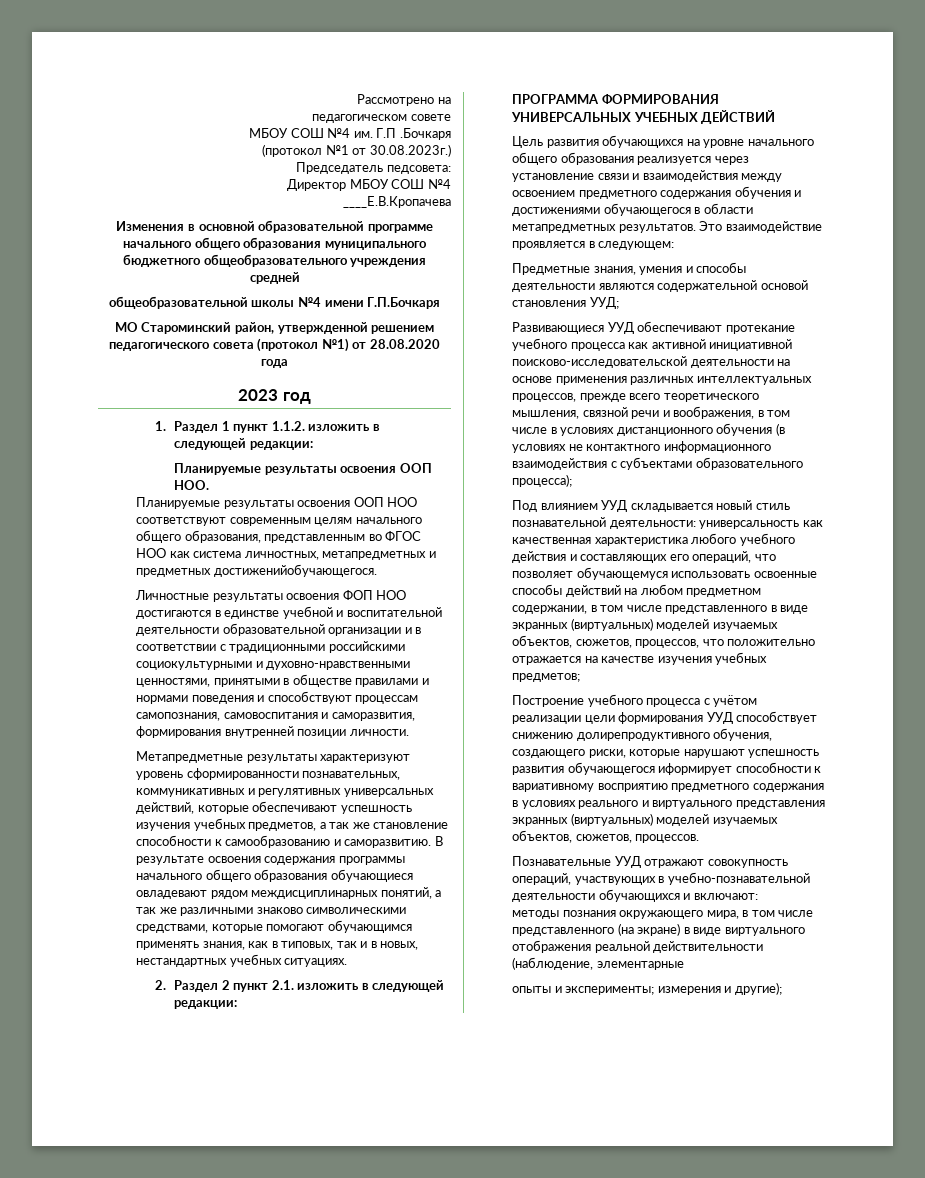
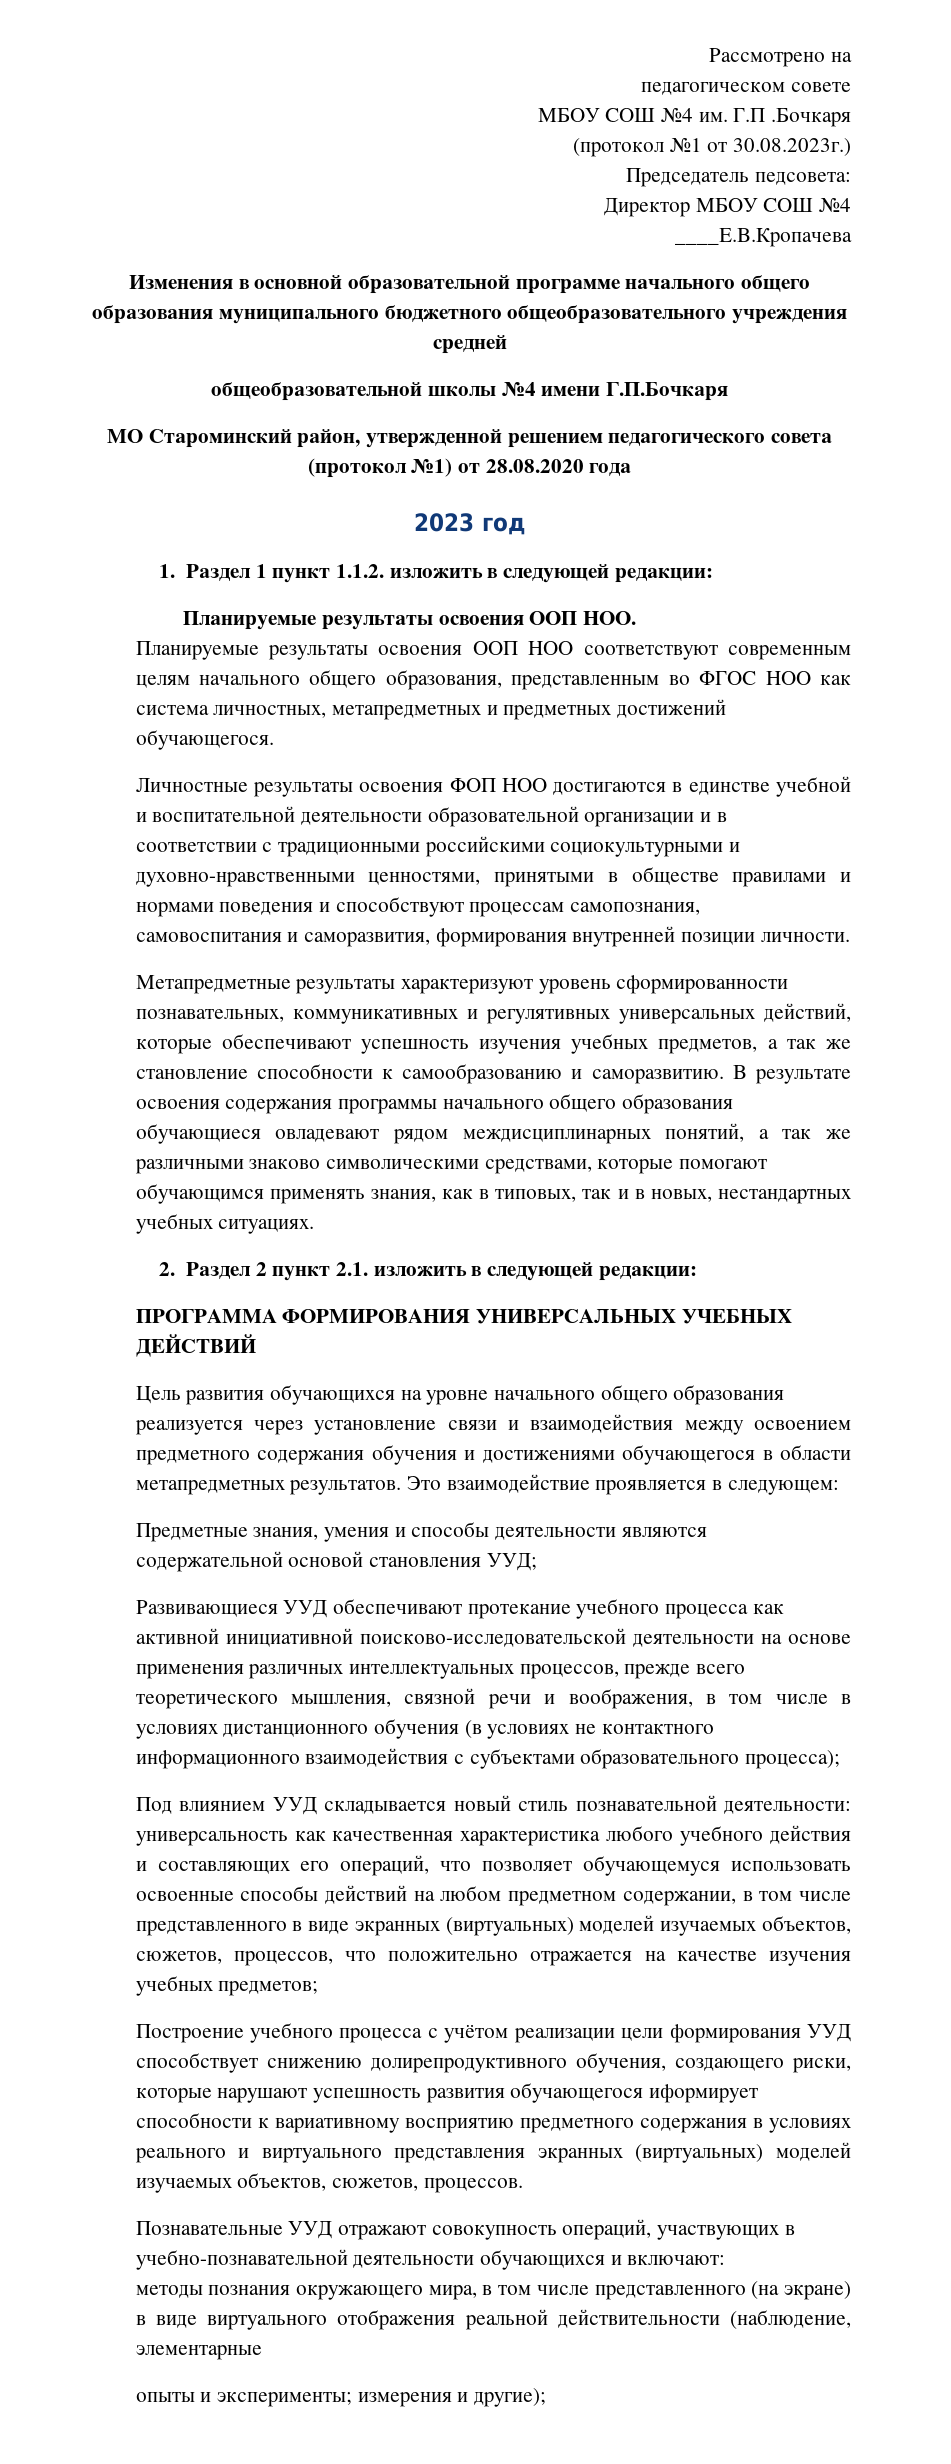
[213,564,377,577] достиженийобучающегося. -> [616,699,726,718] [135,730,274,750] достижений обучающегося.

